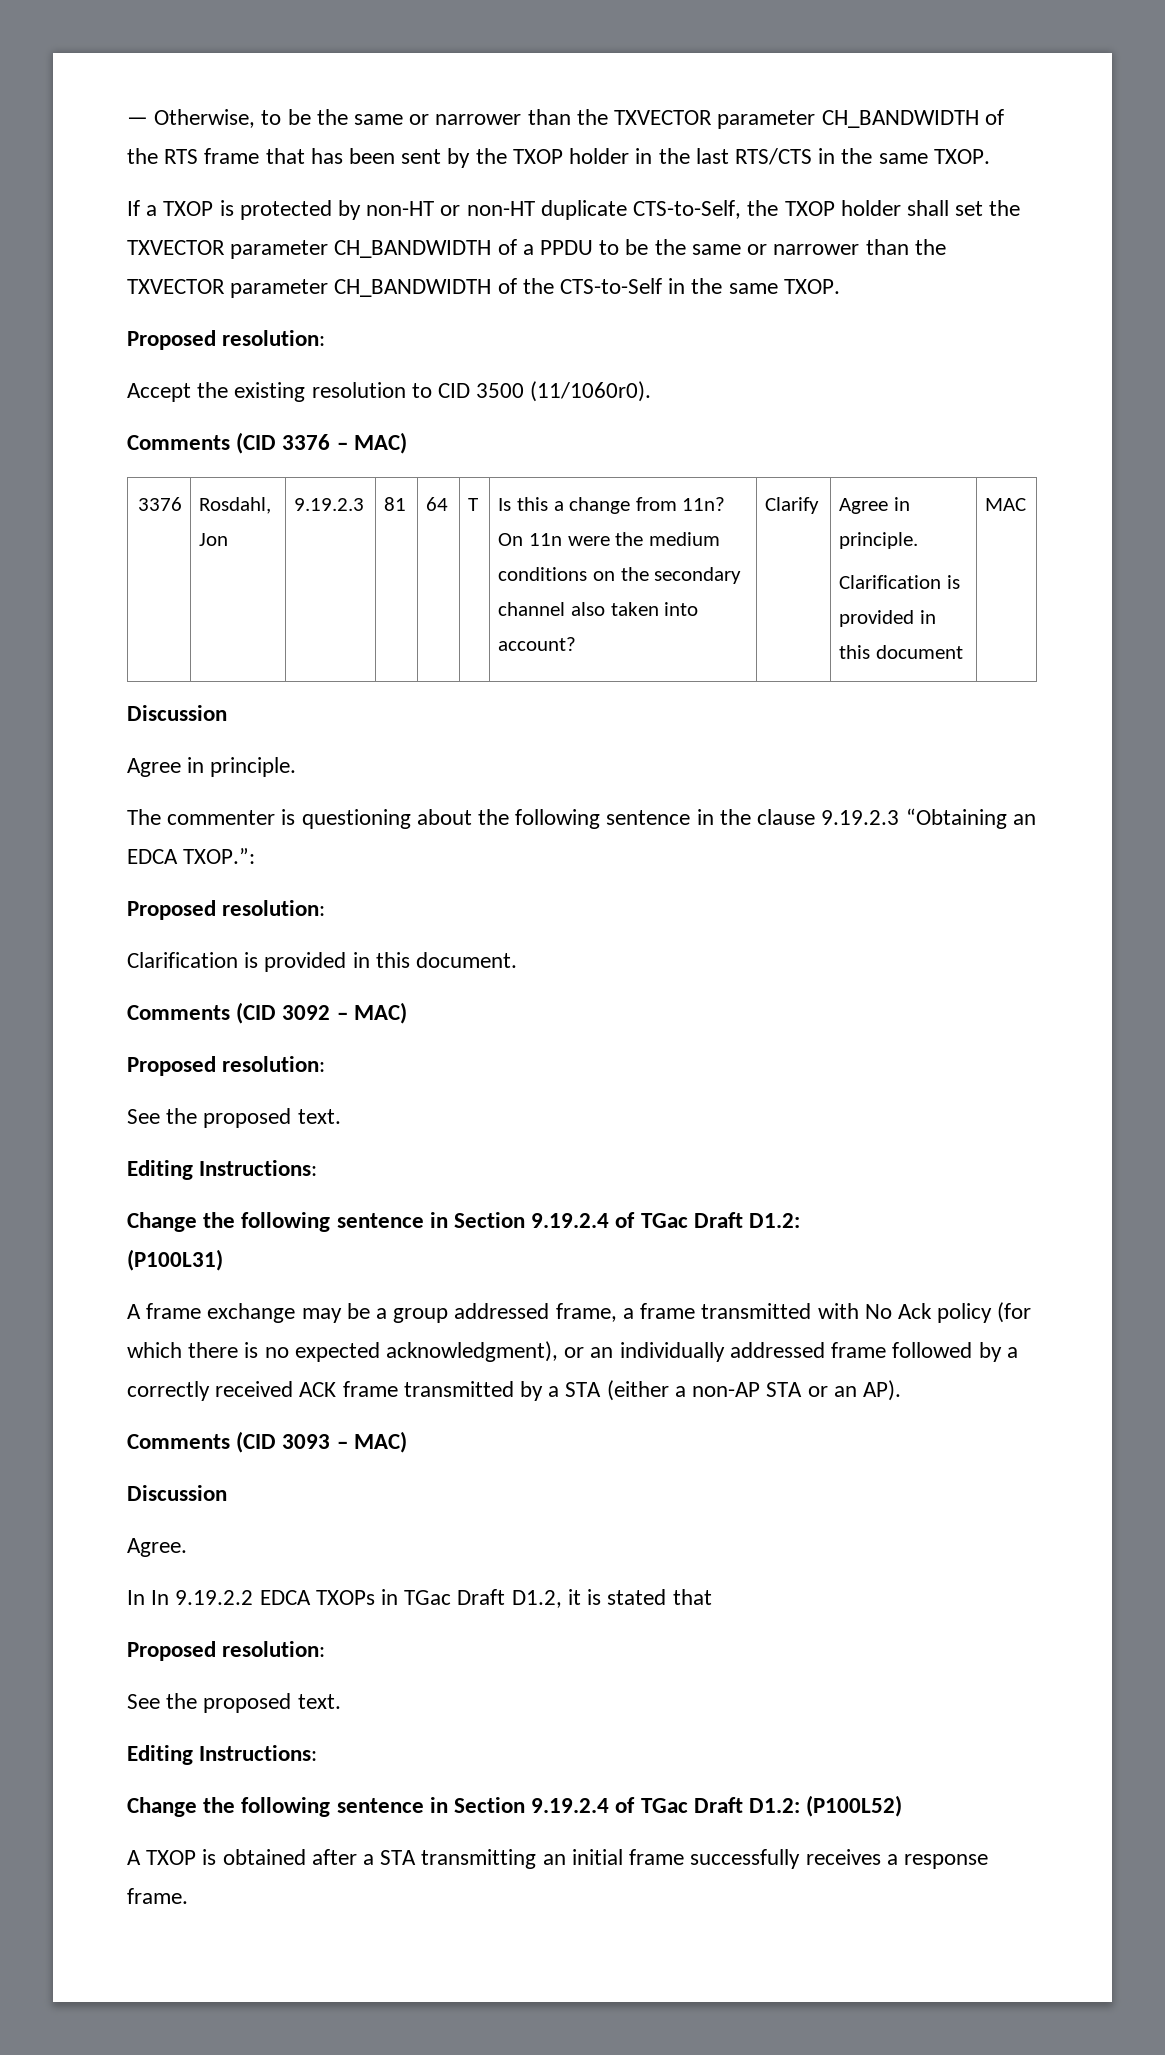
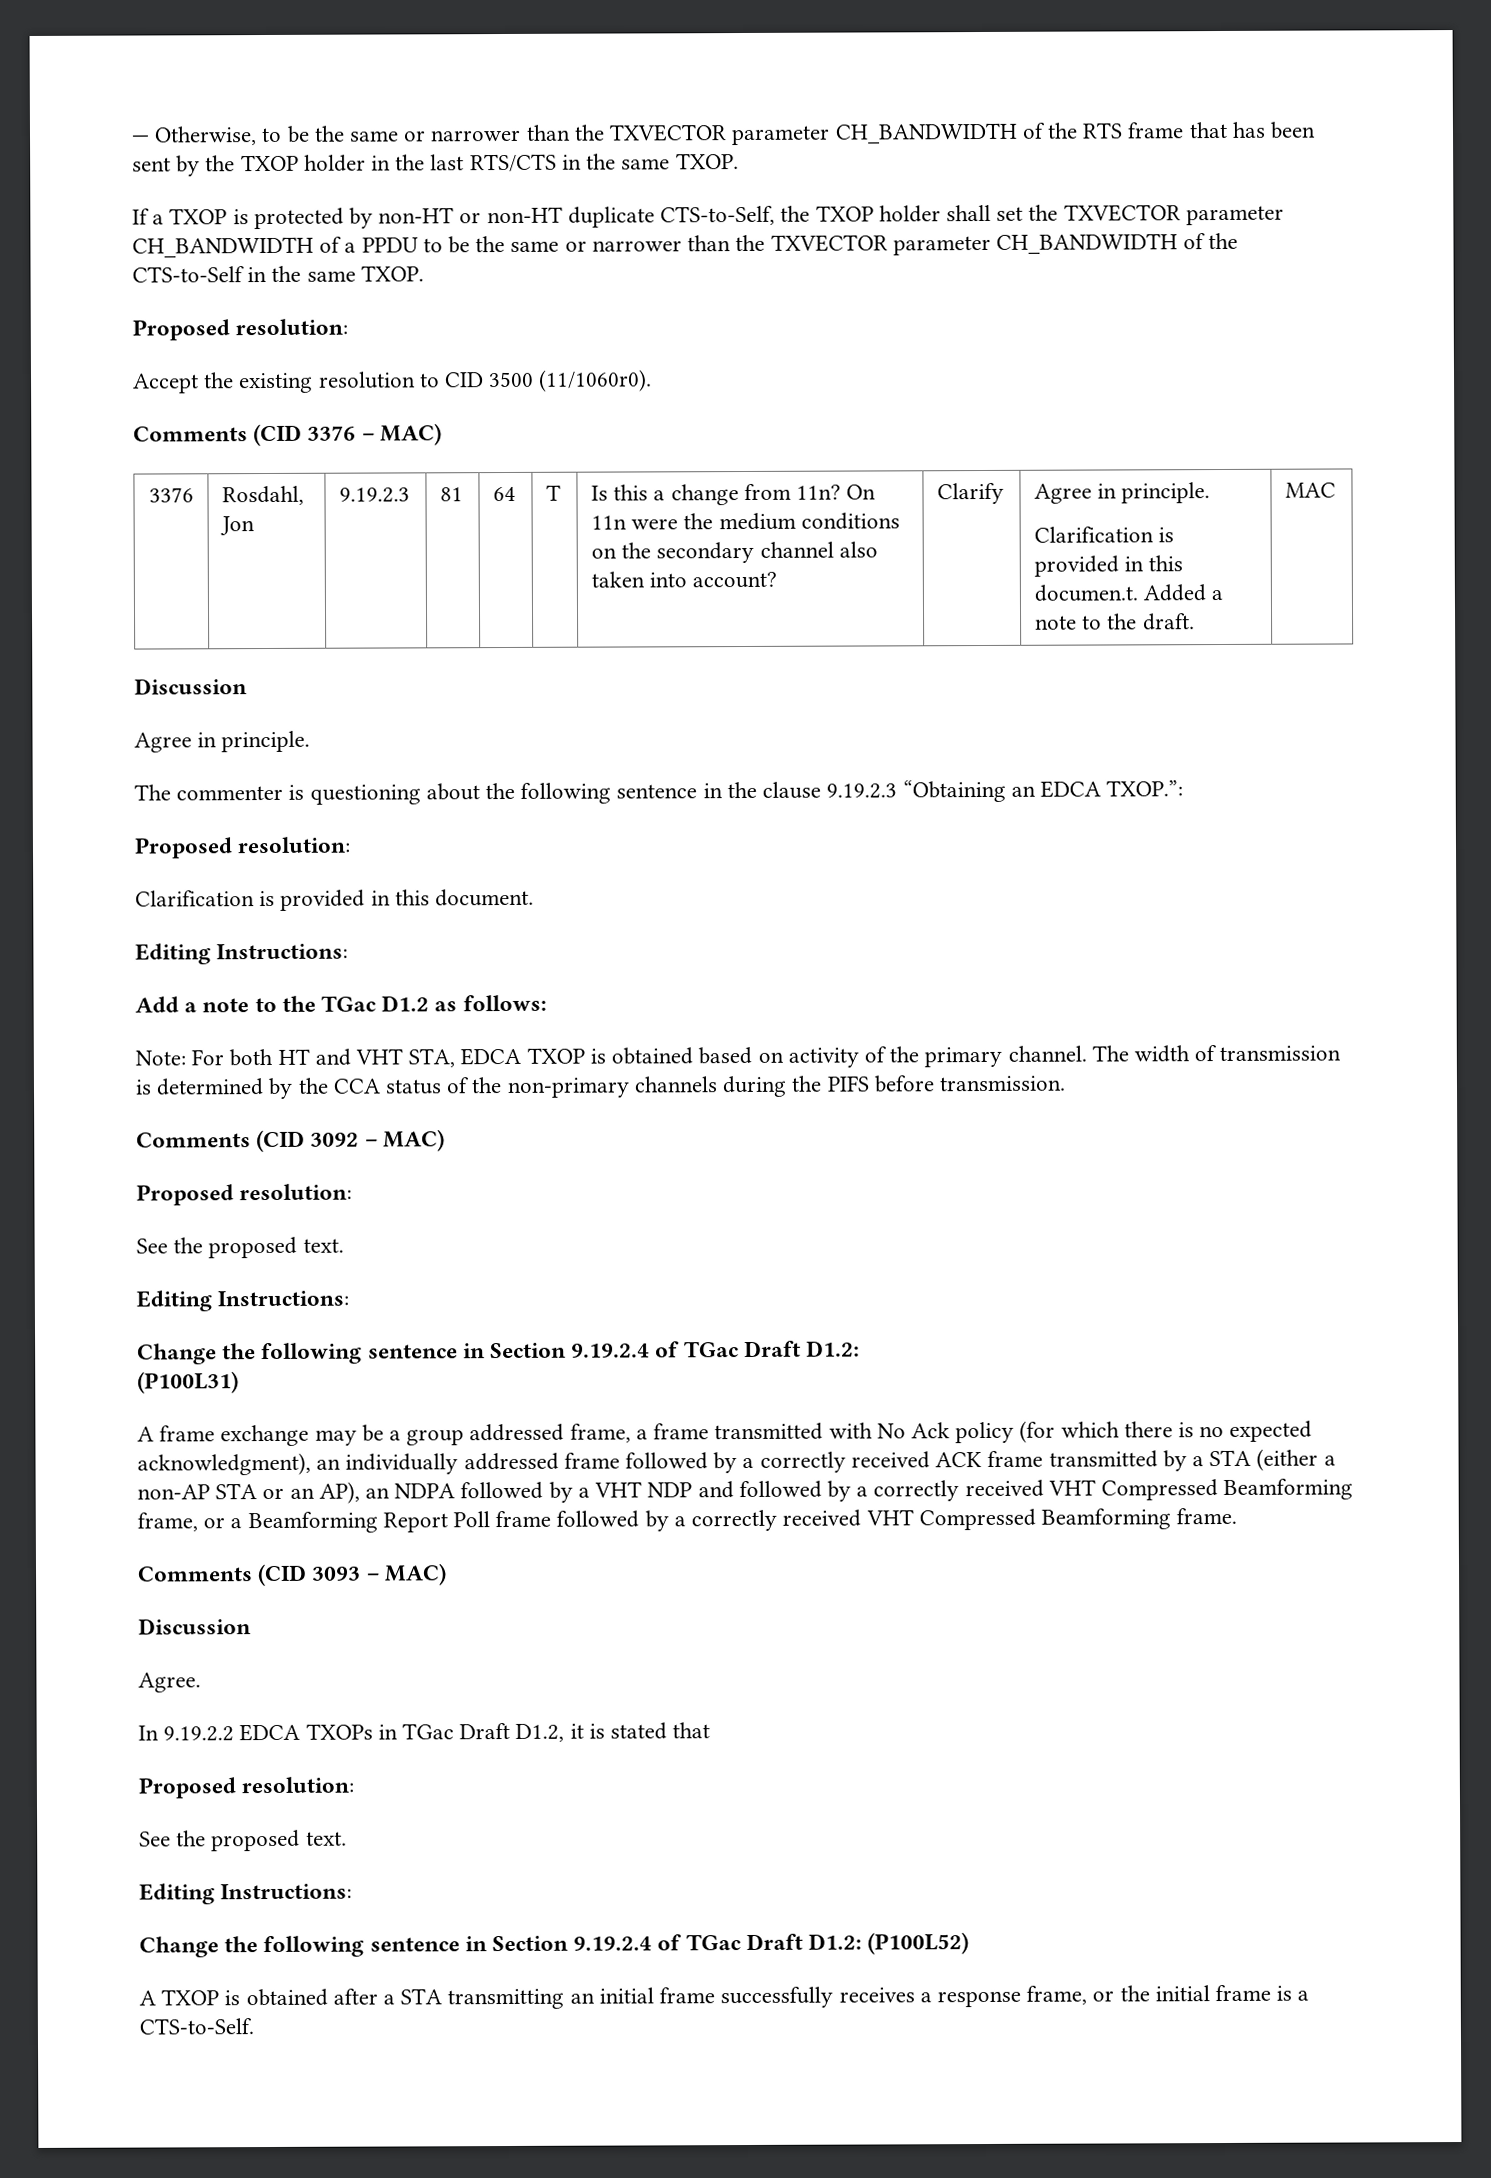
[875,645,963,659] document -> [1033,584,1224,602] [1034,613,1195,631] documen.t. Added a note to the draft.
(518, 960) none -> [135,943,349,965] [135,994,547,1013] [135,1045,1342,1068] [135,1075,1066,1099] // Editing Instructions: // Add a note to the TGac D1.2 as follows: // Note: For both HT and VHT STA, EDCA TXOP is obtained based on activity of the primary channel. The width of transmission is determined by the CCA status of the non-primary channels during the PIFS before transmission.
[564,1347,585,1358] or -> (311, 1464) none
[862,1380,901,1401] AP). -> [318,1478,1354,1504] [137,1507,1238,1534] AP), an NDPA followed by a VHT NDP and followed by a correctly received VHT Compressed Beamforming frame, or a Beamforming Report Poll frame followed by a correctly received VHT Compressed Beamforming frame.
[151,1590,170,1605] In -> (159, 1733) none
[127,1888,188,1904] frame. -> [1026,1984,1310,2005] [139,2018,254,2035] frame, or the initial frame is a CTS-to-Self.

